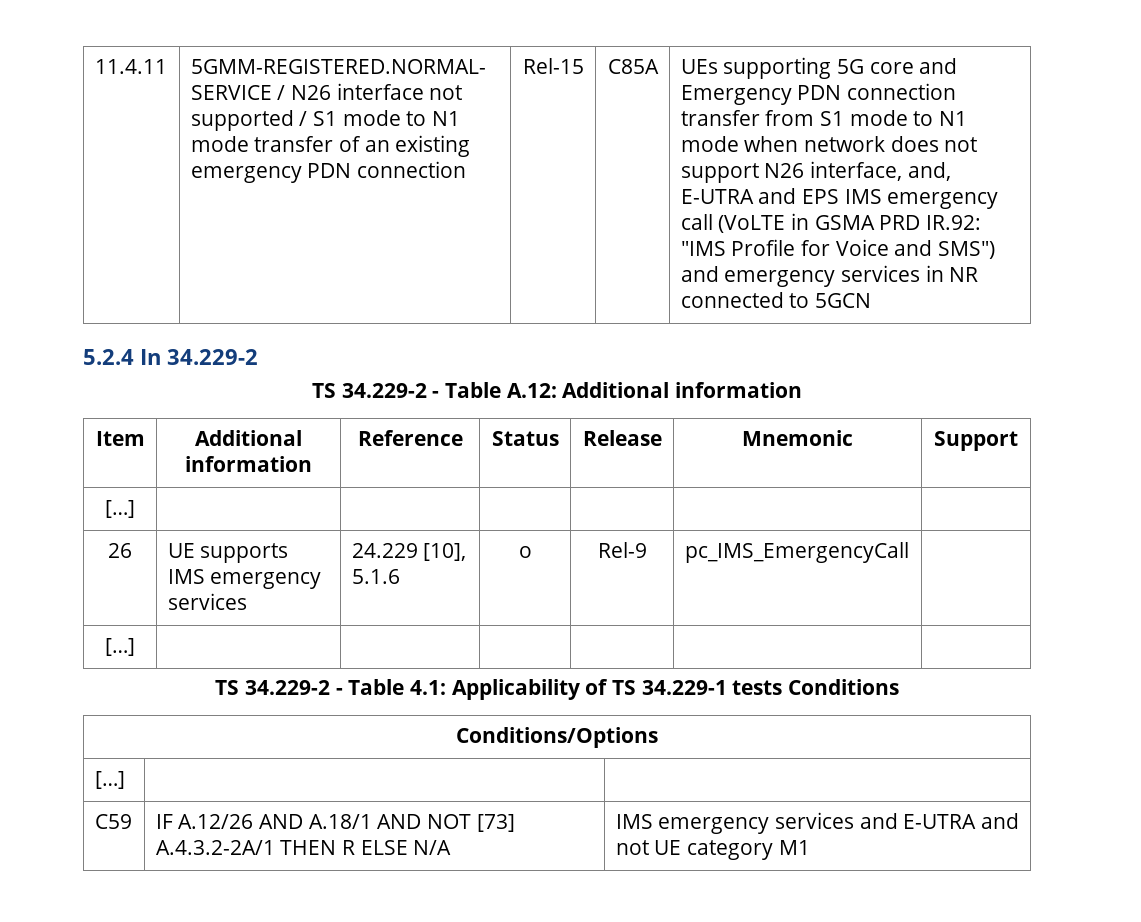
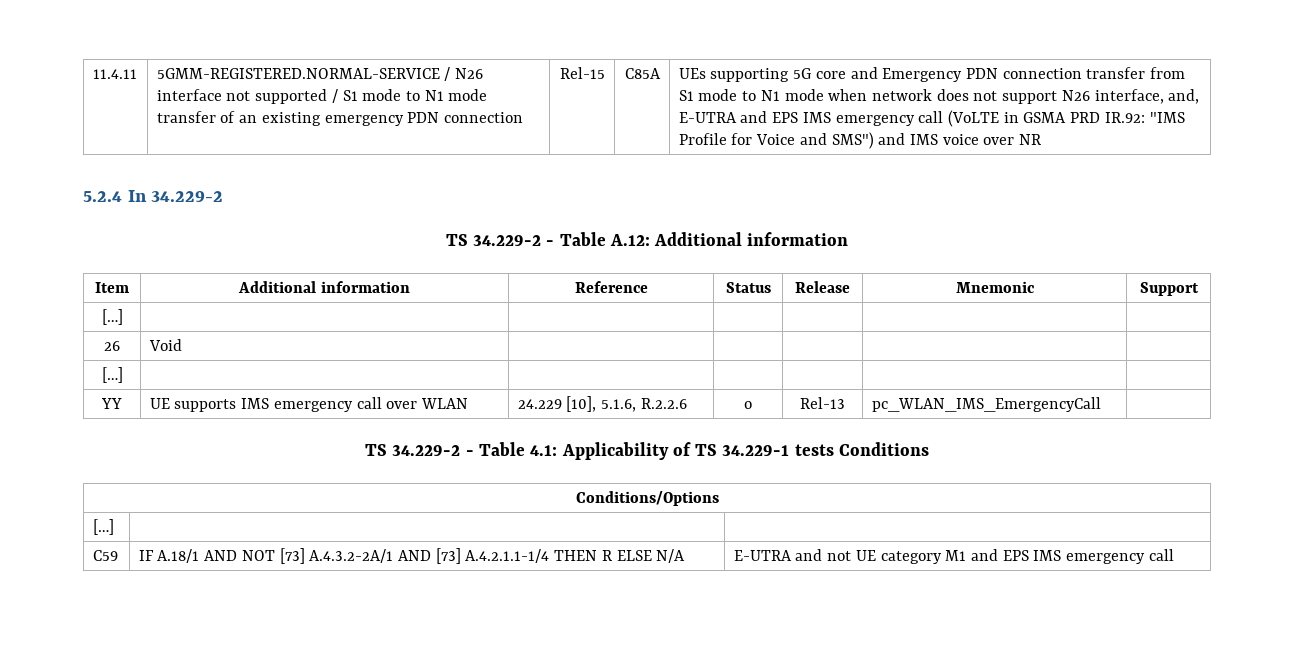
[724,265,979,287] [680,292,871,308] emergency services in NR connected to 5GCN -> [910,134,1042,145] IMS voice over NR
[167,543,289,563] [167,569,322,589] [167,593,247,610] [351,543,467,561] [351,569,400,584] [518,546,532,558] [597,542,647,558] [684,542,909,563] [105,638,135,656] UE supports IMS emergency services | 24.229 [10], 5.1.6 | o | Rel-9 | pc_IMS_EmergencyCall | // […] | | | | | -> [148,339,182,351] [101,367,123,383] [101,398,122,409] [149,397,469,412] [517,396,687,412] [744,401,752,409] [800,397,845,409] [871,397,1101,412] Void | | | | | // […] | | | | | | // YY | UE supports IMS emergency call over WLAN | 24.229 [10], 5.1.6, R.2.2.6 | o | Rel-13 | pc_WLAN_IMS_EmergencyCall
[178,814,303,829] A.12/26 AND -> (154, 555) none
(275, 847) none -> [398,548,550,564] AND [73] A.4.2.1.1-1/4
[615,812,898,834] IMS emergency services and -> (686, 556) none
(810, 847) none -> [971,549,1174,564] and EPS IMS emergency call

